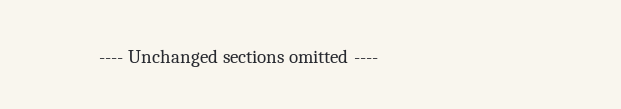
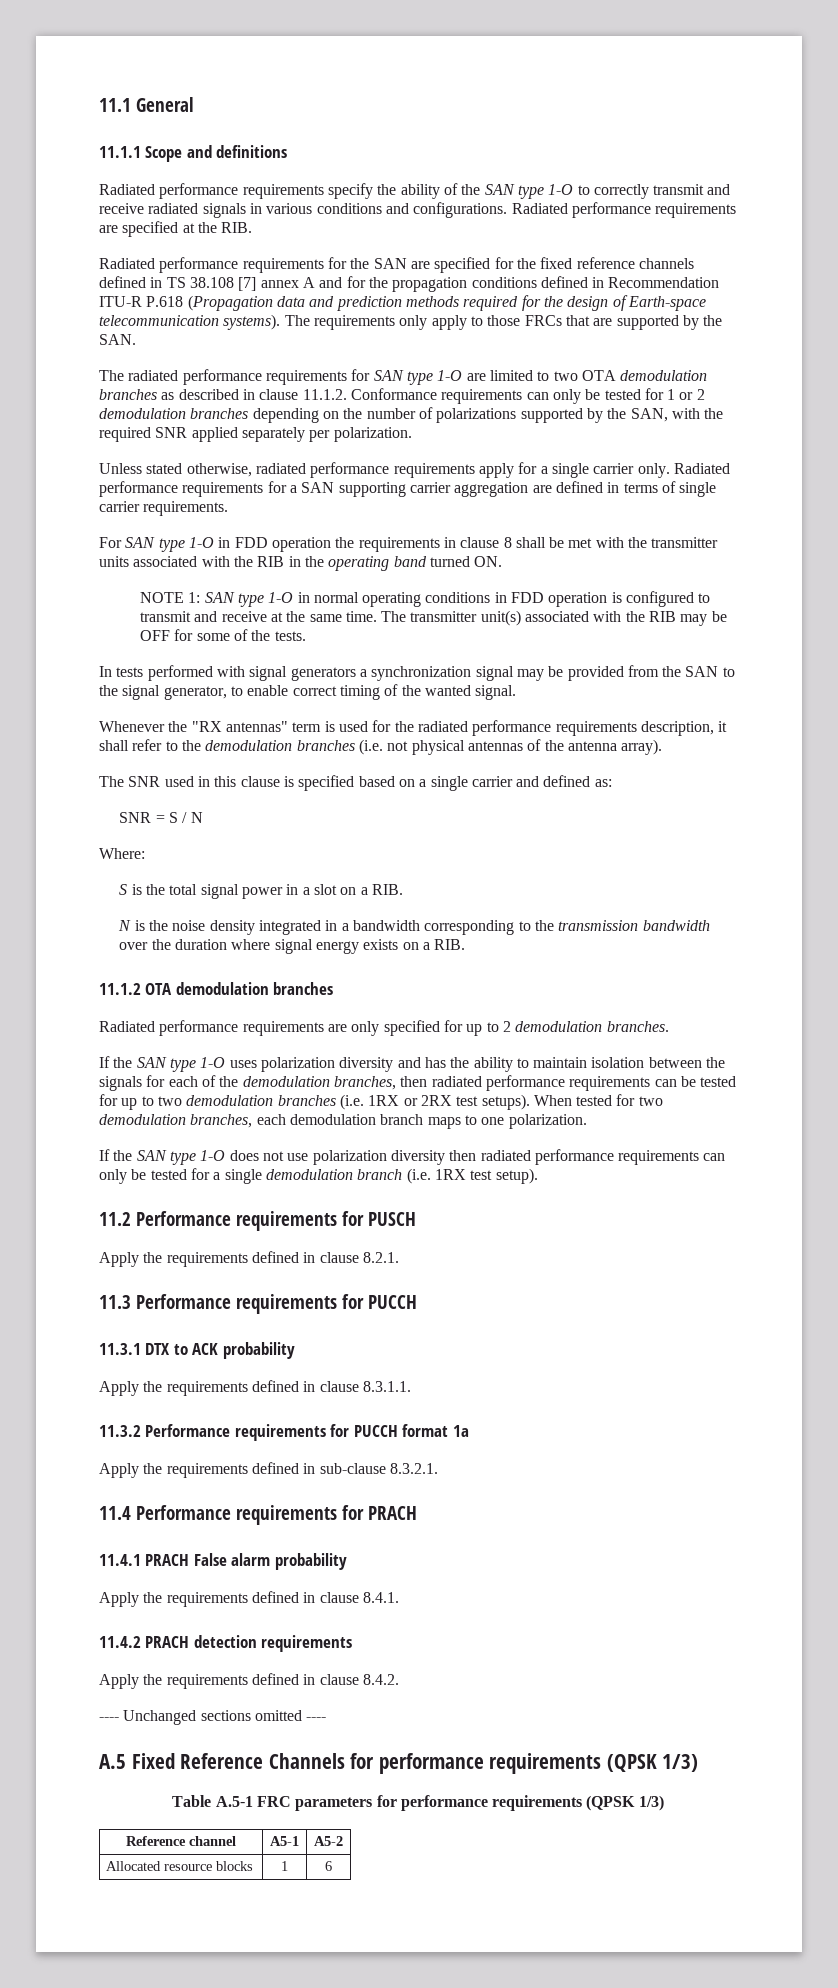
(99, 60) none -> [99,97,194,112] [99,145,288,162] [99,183,731,199] [99,202,737,218] [99,221,253,237] [99,257,694,273] [99,276,720,292] [99,295,706,311] [99,314,723,330] [99,334,136,345] [99,369,708,385] [99,388,705,404] [99,407,724,423] [99,427,412,442] [99,462,730,478] [99,481,717,497] [99,501,229,516] [99,537,719,552] [99,556,503,571] [139,591,711,607] [139,610,727,626] [139,629,306,641] [99,665,735,681] [99,684,517,700] [99,720,728,736] [99,739,663,755] [99,775,612,791] [119,812,203,823] [99,848,145,859] [119,884,403,899] [118,920,710,935] [119,939,466,954] [99,982,334,995] [99,1020,669,1036] [99,1056,726,1072] [99,1075,737,1091] [99,1094,663,1110] [99,1114,587,1129] [99,1149,726,1165] [99,1168,538,1184] [99,1211,416,1231] [99,1251,399,1267] [99,1294,417,1314] [99,1342,295,1359] [99,1380,411,1396] [99,1424,469,1441] [99,1462,438,1478] [99,1505,417,1525] [99,1553,347,1570] [99,1591,399,1607] [99,1635,353,1652] [99,1673,399,1689] 11.1 General // 11.1.1 Scope and definitions // Radiated performance requirements specify the ability of the SAN type 1-O to correctly transmit and receive radiated signals in various conditions and configurations. Radiated performance requirements are specified at the RIB. // Radiated performance requirements for the SAN are specified for the fixed reference channels defined in TS 38.108 [7] annex A and for the propagation conditions defined in Recommendation ITU-R P.618 (Propagation data and prediction methods required for the design of Earth-space telecommunication systems). The requirements only apply to those FRCs that are supported by the SAN. // The radiated performance requirements for SAN type 1-O are limited to two OTA demodulation branches as described in clause 11.1.2. Conformance requirements can only be tested for 1 or 2 demodulation branches depending on the number of polarizations supported by the SAN, with the required SNR applied separately per polarization. // Unless stated otherwise, radiated performance requirements apply for a single carrier only. Radiated performance requirements for a SAN supporting carrier aggregation are defined in terms of single carrier requirements. // For SAN type 1-O in FDD operation the requirements in clause 8 shall be met with the transmitter units associated with the RIB in the operating band turned ON. // NOTE 1: SAN type 1-O in normal operating conditions in FDD operation is configured to transmit and receive at the same time. The transmitter unit(s) associated with the RIB may be OFF for some of the tests. // In tests performed with signal generators a synchronization signal may be provided from the SAN to the signal generator, to enable correct timing of the wanted signal. // Whenever the "RX antennas" term is used for the radiated performance requirements description, it shall refer to the demodulation branches (i.e. not physical antennas of the antenna array). // The SNR used in this clause is specified based on a single carrier and defined as: // SNR = S / N // Where: // S is the total signal power in a slot on a RIB. // N is the noise density integrated in a bandwidth corresponding to the transmission bandwidth over the duration where signal energy exists on a RIB. // 11.1.2 OTA demodulation branches // Radiated performance requirements are only specified for up to 2 demodulation branches. // If the SAN type 1-O uses polarization diversity and has the ability to maintain isolation between the signals for each of the demodulation branches, then radiated performance requirements can be tested for up to two demodulation branches (i.e. 1RX or 2RX test setups). When tested for two demodulation branches, each demodulation branch maps to one polarization. // If the SAN type 1-O does not use polarization diversity then radiated performance requirements can only be tested for a single demodulation branch (i.e. 1RX test setup). // 11.2 Performance requirements for PUSCH // Apply the requirements defined in clause 8.2.1. // 11.3 Performance requirements for PUCCH // 11.3.1 DTX to ACK probability // Apply the requirements defined in clause 8.3.1.1. // 11.3.2 Performance requirements for PUCCH format 1a // Apply the requirements defined in sub-clause 8.3.2.1. // 11.4 Performance requirements for PRACH // 11.4.1 PRACH False alarm probability // Apply the requirements defined in clause 8.4.1. // 11.4.2 PRACH detection requirements // Apply the requirements defined in clause 8.4.2. //
(378, 60) none -> [99,1753,699,1774] [172,1795,664,1811] [126,1836,236,1846] [270,1836,299,1846] [314,1836,343,1846] [105,1861,253,1871] [281,1861,288,1871] [325,1861,332,1871] // A.5 Fixed Reference Channels for performance requirements (QPSK 1/3) // Table A.5-1 FRC parameters for performance requirements (QPSK 1/3) // Reference channel | A5-1 | A5-2 // Allocated resource blocks | 1 | 6

